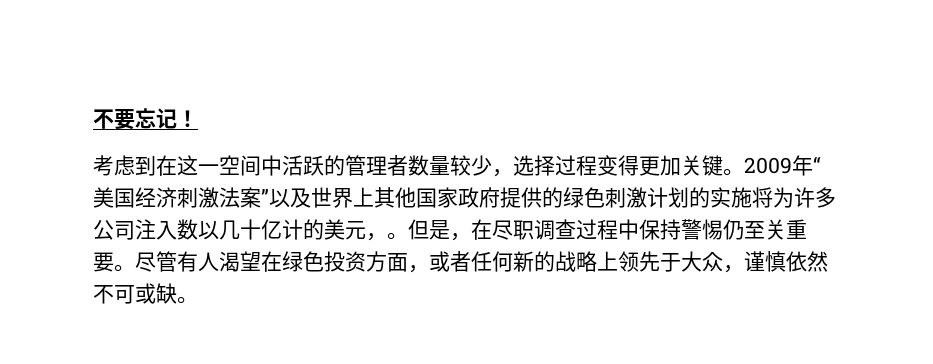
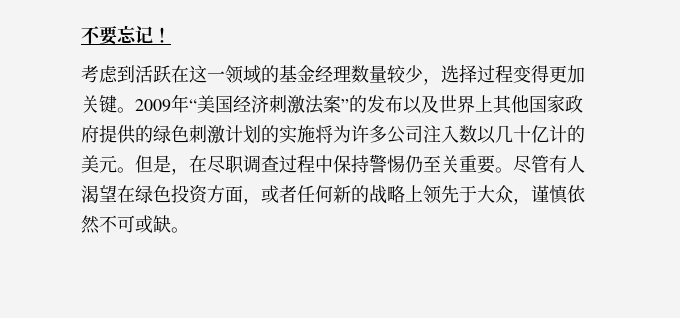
[156,155,408,176] 在这一空间中活跃的管理者 -> [135,65,351,84] 活跃在这一领域的基金经理
(269, 197) none -> [349,95,403,113] 的发布
[366,233,387,241] ， -> (117, 164) none

